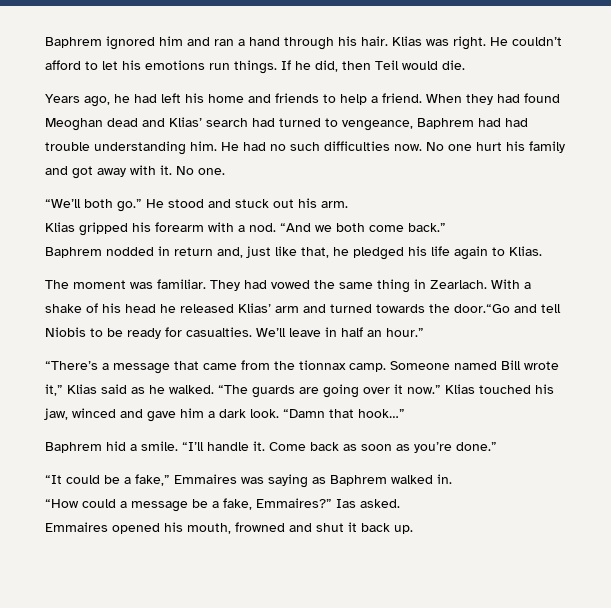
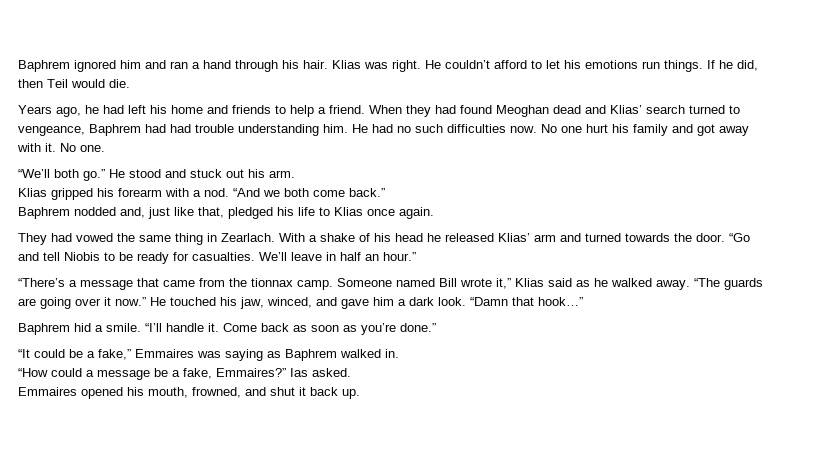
[252,118,275,127] had -> (685, 109) none
[158,246,213,256] in return -> (116, 211) none
[333,247,349,256] he -> (224, 212) none
[454,246,542,260] [45,279,206,289] again to Klias. // The moment was familiar. -> [319,207,434,219] to Klias once again. //
[454,304,510,313] door.“Go -> [696,233,750,242] door. “Go
[169,385,214,394] walked. -> [611,278,690,290] walked away.
[445,384,475,394] Klias -> [150,297,166,306] He
[72,408,116,418] winced -> [267,297,312,308] winced,
[235,522,285,532] frowned -> [192,387,241,398] frowned,

